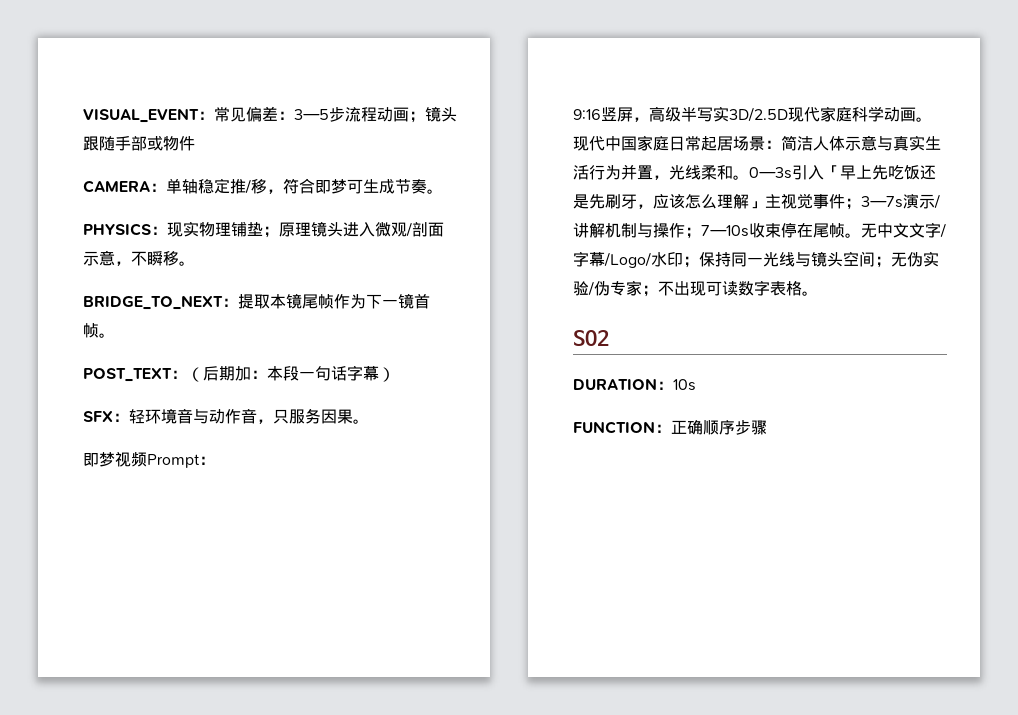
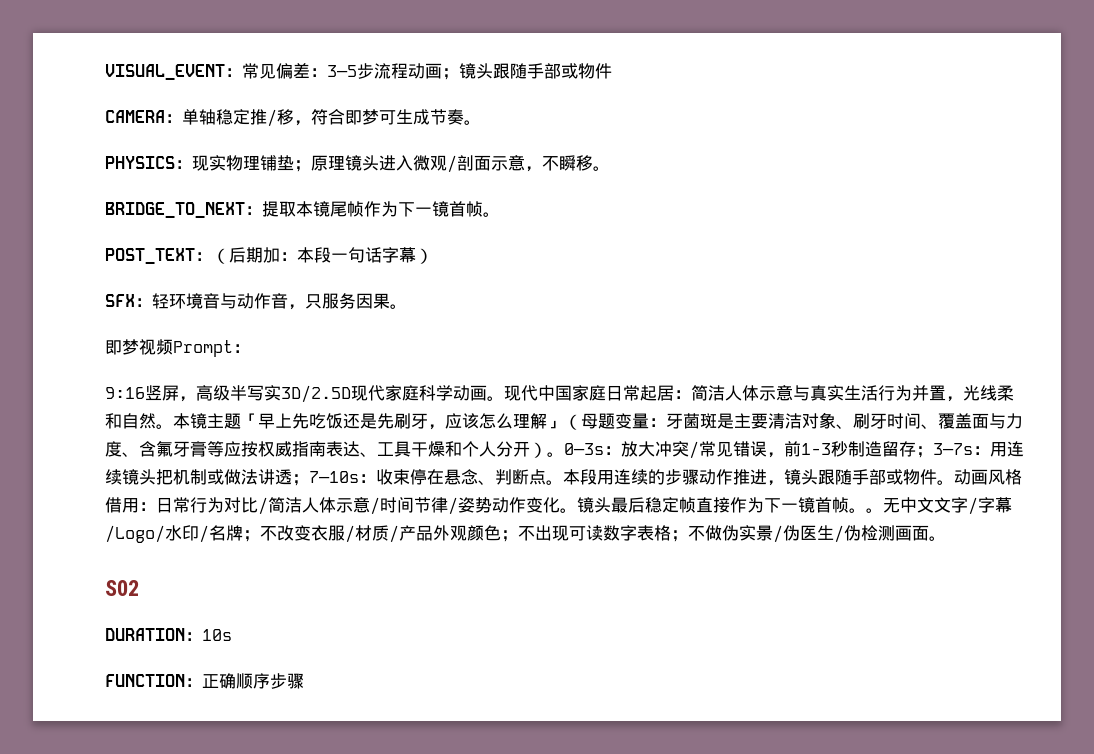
[733,136,765,151] 场景 -> (674, 393) none
[733,165,824,180] 。0—3s引入 -> [122,413,241,429] 自然。本镜主题
[765,193,940,210] [573,222,845,239] 主视觉事件；3—7s演示/讲解机制与操作；7—10s收束停在尾帧 -> [564,412,1023,430] [105,441,1024,459] [105,469,1022,486] [105,497,866,515] （母题变量：牙菌斑是主要清洁对象、刷牙时间、覆盖面与力度、含氟牙膏等应按权威指南表达、工具干燥和个人分开）。0—3s：放大冲突/常见错误，前1-3秒制造留存；3—7s：用连续镜头把机制或做法讲透；7—10s：收束停在悬念、判断点。本段用连续的步骤动作推进，镜头跟随手部或物件。动画风格借用：日常行为对比/简洁人体示意/时间节律/姿势动作变化。镜头最后稳定帧直接作为下一镜首帧。
[683,251,939,268] [573,280,642,296] ；保持同一光线与镜头空间；无伪实验/伪专家 -> [199,525,501,543] /名牌；不改变衣服/材质/产品外观颜色
(802, 288) none -> [671,525,929,543] ；不做伪实景/伪医生/伪检测画面

